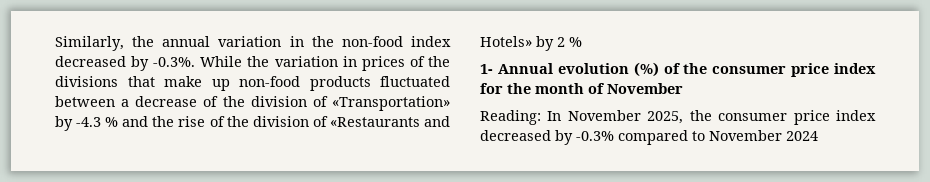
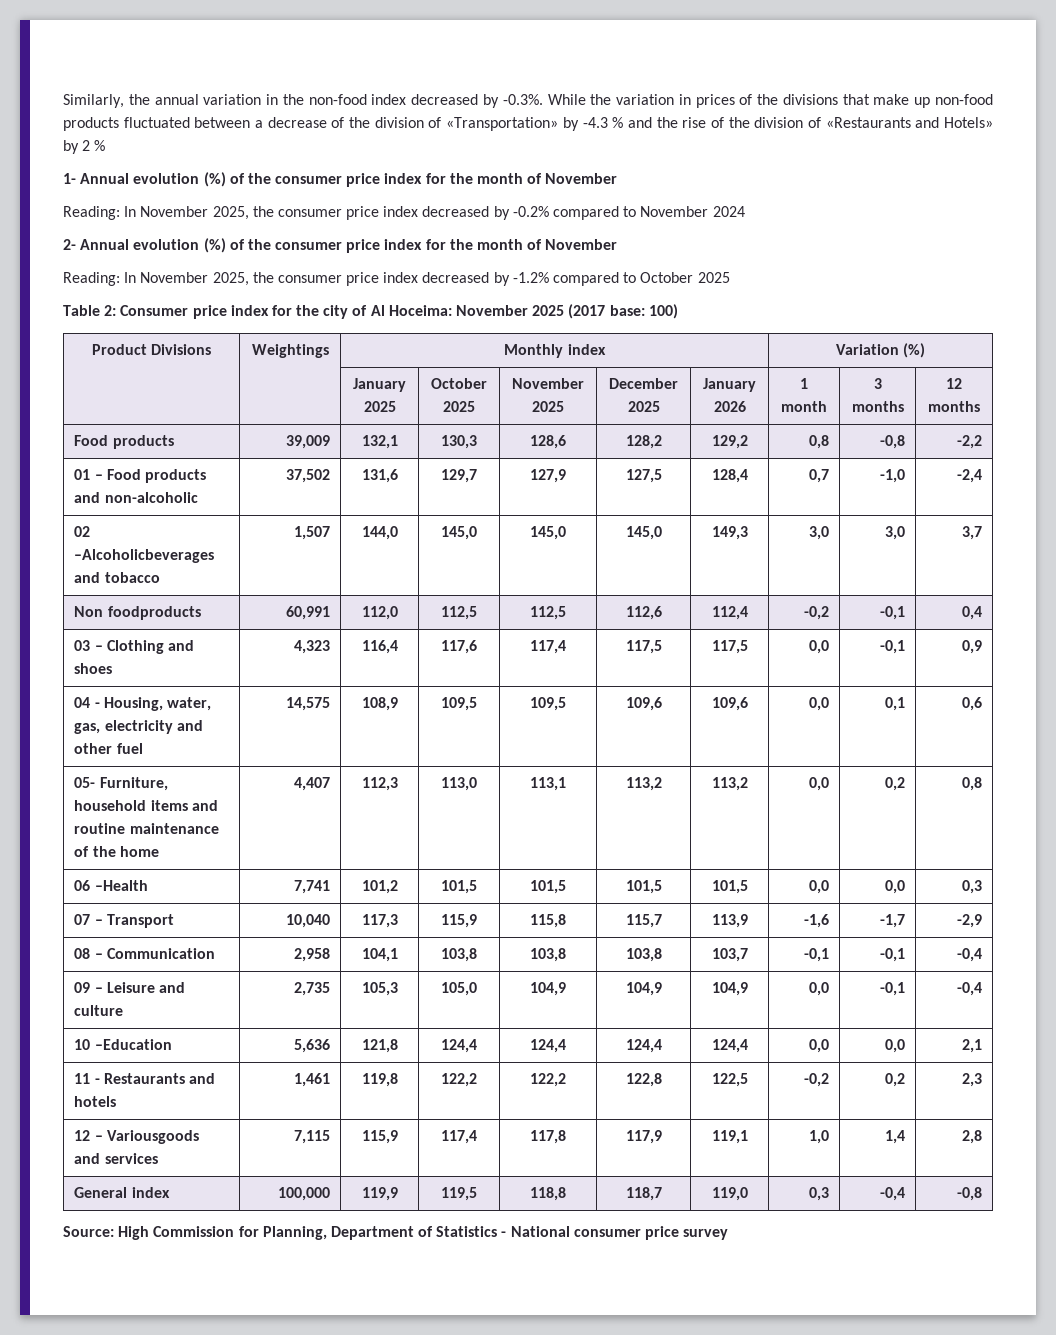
[576,131,614,141] -0.3% -> [512,206,549,217] -0.2%
(818, 136) none -> [63,238,618,253] [63,272,730,286] [63,304,678,319] [91,344,212,355] [251,344,329,358] [504,344,606,358] [835,343,926,358] [353,378,406,392] [363,401,396,412] [431,378,487,389] [443,401,475,412] [512,378,584,389] [532,401,564,412] [609,378,678,389] [627,401,660,412] [703,378,756,392] [713,401,746,412] [800,378,808,389] [781,401,827,412] [873,378,882,389] [851,401,904,412] [946,378,962,389] [928,401,980,412] [74,435,174,449] [285,435,330,449] [361,435,398,449] [441,435,477,449] [530,435,566,449] [625,435,662,449] [711,435,748,449] [808,435,829,449] [879,435,905,449] [956,435,982,449] [74,469,206,483] [74,492,198,503] [285,469,330,483] [361,469,398,483] [441,469,477,483] [530,469,566,483] [625,469,662,483] [711,469,748,483] [808,469,829,483] [879,469,905,483] [956,469,982,483] [74,526,91,537] [74,549,215,563] [74,572,160,583] [293,526,330,540] [361,526,398,540] [441,526,477,540] [530,526,566,540] [625,526,662,540] [711,526,748,540] [808,526,829,540] [884,526,905,540] [961,526,982,540] [74,606,201,620] [285,606,330,620] [361,606,398,620] [441,606,477,620] [530,606,566,620] [625,606,662,620] [711,606,748,620] [803,606,829,620] [879,606,905,620] [961,606,982,620] [74,640,194,654] [74,663,113,674] [293,640,330,654] [361,640,398,654] [441,640,477,654] [530,640,566,654] [625,640,662,654] [711,640,748,654] [808,640,829,654] [879,640,905,654] [961,640,982,654] [74,697,211,711] [74,720,203,734] [74,743,143,754] [285,697,330,711] [361,697,398,711] [441,697,477,711] [530,697,566,711] [625,697,662,711] [711,697,748,711] [808,697,829,711] [884,697,905,711] [961,697,982,711] [74,777,168,791] [74,800,218,811] [74,823,219,834] [74,846,159,857] [293,777,330,791] [361,777,398,791] [441,777,477,791] [530,777,566,791] [625,777,662,791] [711,777,748,791] [808,777,829,791] [884,777,905,791] [961,777,982,791] [74,880,148,891] [293,880,330,894] [361,880,398,894] [441,880,477,894] [530,880,566,894] [625,880,662,894] [711,880,748,894] [808,880,829,894] [884,880,905,894] [961,880,982,894] [74,914,174,928] [285,914,330,928] [361,914,398,928] [441,914,477,928] [530,914,566,928] [625,914,662,928] [711,914,748,928] [803,914,829,928] [879,914,905,928] [956,914,982,928] [74,948,215,959] [293,948,330,962] [361,948,398,962] [441,948,477,962] [530,948,566,962] [625,948,662,962] [711,948,748,962] [803,948,829,962] [879,948,905,962] [956,948,982,962] [74,982,185,993] [74,1005,124,1016] [293,982,330,996] [361,982,398,996] [441,982,477,996] [530,982,566,996] [625,982,662,996] [711,982,748,996] [808,982,829,996] [879,982,905,996] [956,982,982,996] [74,1039,172,1050] [293,1039,330,1053] [361,1039,398,1053] [441,1039,477,1053] [530,1039,566,1053] [625,1039,662,1053] [711,1039,748,1053] [808,1039,829,1053] [884,1039,905,1053] [961,1039,982,1053] [74,1073,215,1084] [74,1096,117,1107] [293,1073,330,1087] [361,1073,398,1087] [441,1073,477,1087] [530,1073,566,1087] [625,1073,662,1087] [711,1073,748,1087] [803,1073,829,1087] [884,1073,905,1087] [961,1073,982,1087] [74,1130,199,1144] [74,1153,158,1164] [293,1130,330,1144] [361,1130,398,1144] [441,1130,477,1144] [530,1130,566,1144] [625,1130,662,1144] [711,1130,748,1144] [808,1130,829,1144] [884,1130,905,1144] [961,1130,982,1144] [74,1187,170,1198] [277,1187,330,1201] [361,1187,398,1201] [441,1187,477,1201] [530,1187,566,1201] [625,1187,662,1201] [711,1187,748,1201] [808,1187,829,1201] [879,1187,905,1201] [956,1187,982,1201] [63,1226,729,1240] // 2- Annual evolution (%) of the consumer price index for the month of November // Reading: In November 2025, the consumer price index decreased by -1.2% compared to October 2025 // Table 2: Consumer price index for the city of Al Hoceima: November 2025 (2017 base: 100) // Product Divisions | Weightings | Monthly index | Variation (%) // | | January 2025 | October 2025 | November 2025 | December 2025 | January 2026 | 1 month | 3 months | 12 months // Food products | 39,009 | 132,1 | 130,3 | 128,6 | 128,2 | 129,2 | 0,8 | -0,8 | -2,2 // 01 – Food products and non-alcoholic | 37,502 | 131,6 | 129,7 | 127,9 | 127,5 | 128,4 | 0,7 | -1,0 | -2,4 // 02 –Alcoholicbeverages and tobacco | 1,507 | 144,0 | 145,0 | 145,0 | 145,0 | 149,3 | 3,0 | 3,0 | 3,7 // Non foodproducts | 60,991 | 112,0 | 112,5 | 112,5 | 112,6 | 112,4 | -0,2 | -0,1 | 0,4 // 03 – Clothing and shoes | 4,323 | 116,4 | 117,6 | 117,4 | 117,5 | 117,5 | 0,0 | -0,1 | 0,9 // 04 - Housing, water, gas, electricity and other fuel | 14,575 | 108,9 | 109,5 | 109,5 | 109,6 | 109,6 | 0,0 | 0,1 | 0,6 // 05- Furniture, household items and routine maintenance of the home | 4,407 | 112,3 | 113,0 | 113,1 | 113,2 | 113,2 | 0,0 | 0,2 | 0,8 // 06 –Health | 7,741 | 101,2 | 101,5 | 101,5 | 101,5 | 101,5 | 0,0 | 0,0 | 0,3 // 07 – Transport | 10,040 | 117,3 | 115,9 | 115,8 | 115,7 | 113,9 | -1,6 | -1,7 | -2,9 // 08 – Communication | 2,958 | 104,1 | 103,8 | 103,8 | 103,8 | 103,7 | -0,1 | -0,1 | -0,4 // 09 – Leisure and culture | 2,735 | 105,3 | 105,0 | 104,9 | 104,9 | 104,9 | 0,0 | -0,1 | -0,4 // 10 –Education | 5,636 | 121,8 | 124,4 | 124,4 | 124,4 | 124,4 | 0,0 | 0,0 | 2,1 // 11 - Restaurants and hotels | 1,461 | 119,8 | 122,2 | 122,2 | 122,8 | 122,5 | -0,2 | 0,2 | 2,3 // 12 – Variousgoods and services | 7,115 | 115,9 | 117,4 | 117,8 | 117,9 | 119,1 | 1,0 | 1,4 | 2,8 // General index | 100,000 | 119,9 | 119,5 | 118,8 | 118,7 | 119,0 | 0,3 | -0,4 | -0,8 // Source: High Commission for Planning, Department of Statistics - National consumer price survey

